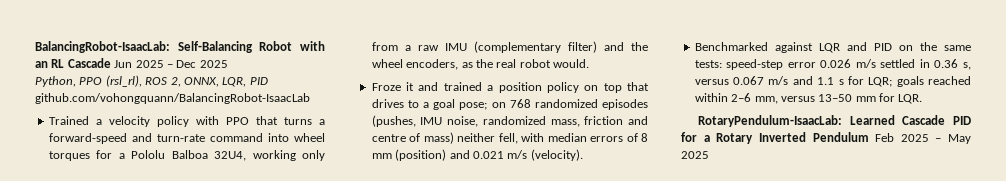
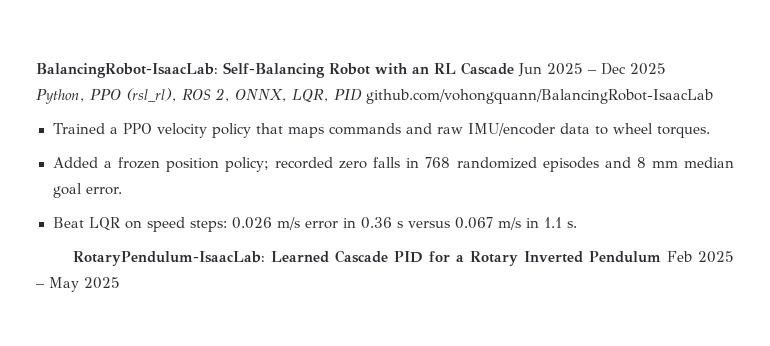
(102, 122) none -> [123,123,153,134] PPO
[195,116,325,125] [48,133,325,144] [48,150,326,161] [371,41,648,53] [371,59,589,70] [371,82,649,93] [371,99,648,110] [371,115,648,127] [371,132,648,144] [371,149,583,161] [694,42,971,53] [694,59,816,70] with PPO that turns a forward-speed and turn-rate command into wheel torques for a Pololu Balboa 32U4, working only from a raw IMU (complementary filter) and the wheel encoders, as the real robot would. // Froze it and trained a position policy on top that drives to a goal pose; on 768 randomized episodes (pushes, IMU noise, randomized mass, friction and centre of mass) neither fell, with median errors of 8 mm (position) and 0.021 m/s (velocity). // Benchmarked against LQR and PID on the same tests: speed-step error -> [256,123,711,138] [52,157,735,172] [52,183,123,198] [52,217,227,232] that maps commands and raw IMU/encoder data to wheel torques. // Added a frozen position policy; recorded zero falls in 768 randomized episodes and 8 mm median goal error. // Beat LQR on speed steps:
[880,59,916,68] settled -> [304,221,338,229] error
[963,62,971,70] s, -> [396,221,403,228] s
[792,76,971,87] [694,93,923,104] and 1.1 s for LQR; goals reached within 2–6 mm, versus 13–50 mm for LQR. -> [525,217,577,228] in 1.1 s.

